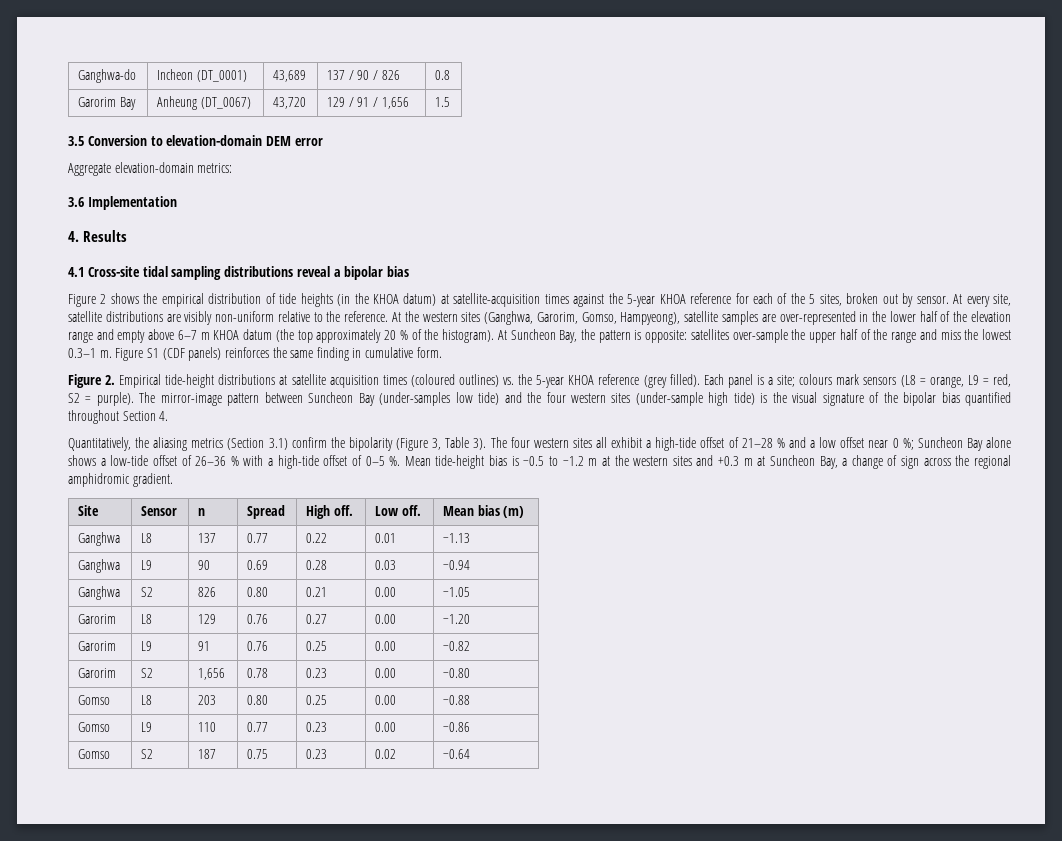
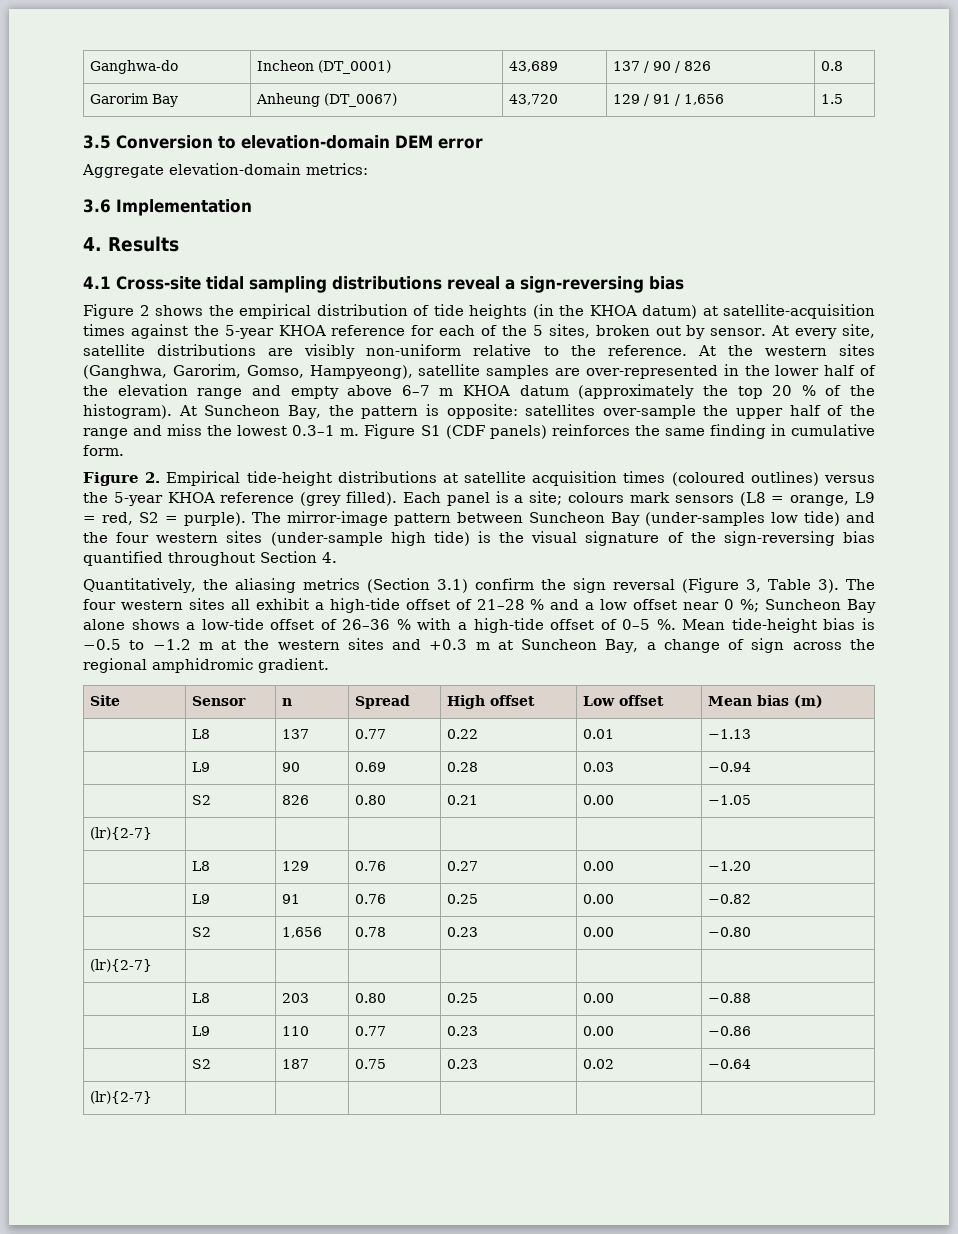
[344,266,384,280] bipolar -> [520,276,644,293] sign-reversing
[275,329,382,343] (the top approximately -> [578,384,763,399] (approximately the top
[503,377,515,385] vs. -> [823,475,875,483] versus
[903,392,937,406] bipolar -> [723,531,835,546] sign-reversing
[348,437,393,451] bipolarity -> [573,578,676,593] sign reversal
[333,505,353,516] off. -> [489,695,535,706] offset
[401,505,421,516] off. -> [618,695,664,706] offset
[78,532,121,546] Ganghwa -> (823, 701) none
[78,559,121,573] Ganghwa -> (751, 734) none
[78,586,121,600] Ganghwa -> (751, 767) none
[78,614,117,624] Garorim -> [89,827,152,840] (lr){2-7} | | | | | | //
[78,641,117,651] Garorim -> (751, 866) none
[78,668,117,678] Garorim -> (751, 899) none
[78,695,111,705] Gomso -> [89,959,152,972] (lr){2-7} | | | | | | //
[78,722,111,732] Gomso -> (751, 998) none
[78,749,111,759] Gomso -> (751, 1031) none
(471, 754) none -> [89,1091,152,1104] // (lr){2-7} | | | | | |

